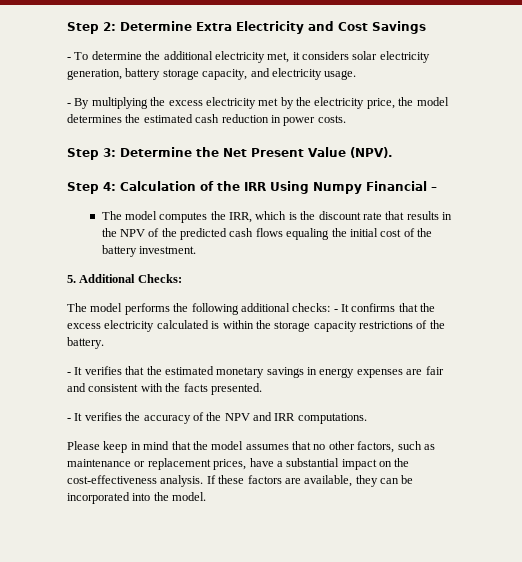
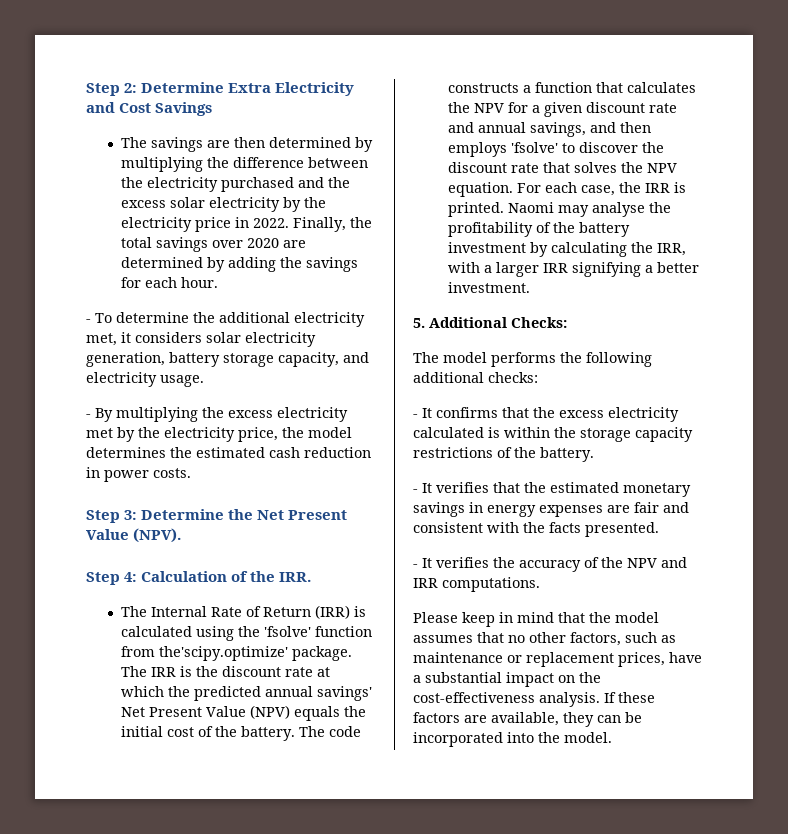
(426, 27) none -> [120,137,373,152] [120,157,368,172] [120,177,350,192] [120,197,326,212] [120,217,372,232] [120,237,306,252] [120,257,358,272] [120,277,218,288] // The savings are then determined by multiplying the difference between the electricity purchased and the excess solar electricity by the electricity price in 2022. Finally, the total savings over 2020 are determined by adding the savings for each hour.
[244,181,437,194] [101,211,453,223] [101,228,330,240] IRR Using Numpy Financial – // The model computes the IRR, which is the discount rate that results in the NPV of the predicted cash flows equaling -> [279,572,312,582] [120,605,366,619] [120,626,372,641] [120,646,352,661] [120,666,330,677] [120,686,372,701] [120,705,340,721] IRR. // The Internal Rate of Return (IRR) is calculated using the 'fsolve' function from the'scipy.optimize' package. The IRR is the discount rate at which the predicted annual savings' Net Present Value (NPV) equals
[101,245,137,257] battery -> [240,726,361,741] [447,82,696,93] [447,102,677,117] [447,122,651,137] [447,142,664,157] [447,162,677,173] [447,182,686,197] [447,202,671,217] [447,222,630,237] [447,242,686,257] [447,262,699,277] battery. The code constructs a function that calculates the NPV for a given discount rate and annual savings, and then employs 'fsolve' to discover the discount rate that solves the NPV equation. For each case, the IRR is printed. Naomi may analyse the profitability of the battery investment by calculating the IRR, with a larger IRR signifying a better
(331, 307) none -> (538, 377) //

